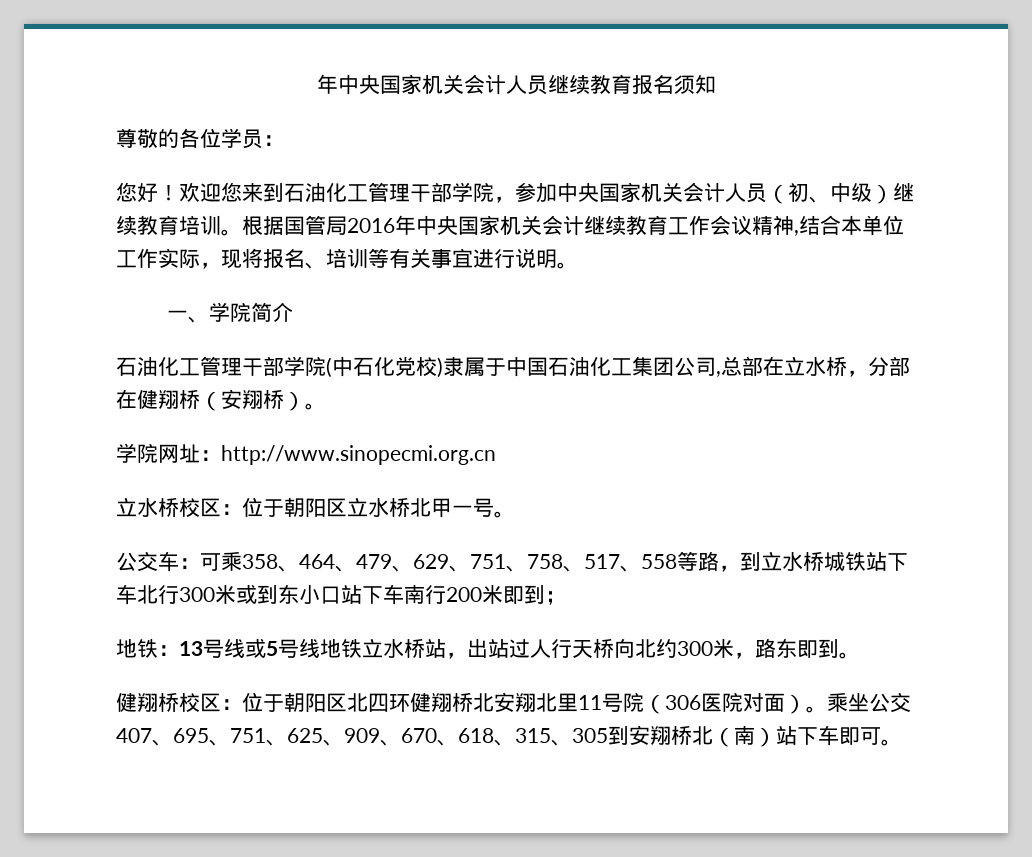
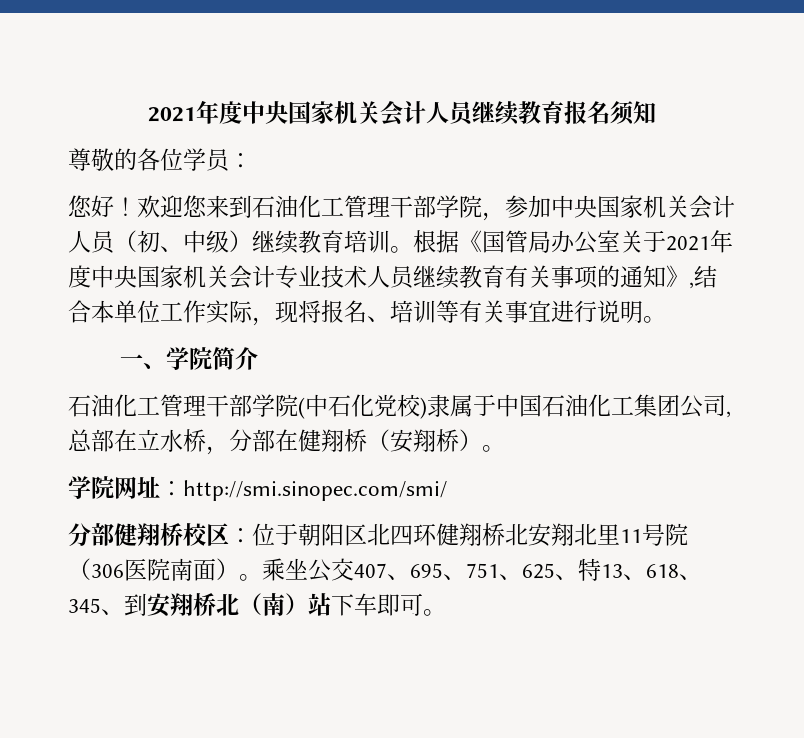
[316,74,338,94] 年 -> [148,100,242,124] 2021年度
[284,215,794,236] 国管局2016年中央国家机关会计继续教育工作会议精神 -> [459,230,733,254] [68,265,689,289] 《国管局办公室关于2021年度中央国家机关会计专业技术人员继续教育有关事项的通知》
[221,445,496,465] [116,497,515,518] [116,551,908,572] [116,584,566,605] [116,638,860,659] http://www.sinopecmi.org.cn // 立水桥校区：位于朝阳区立水桥北甲一号。 // 公交车：可乘358、464、479、629、751、758、517、558等路，到立水桥城铁站下车北行300米或到东小口站下车南行200米即到； // 地铁：13号线或5号线地铁立水桥站，出站过人行天桥向北约300米，路东即到。 // -> [183,480,447,501] [68,523,114,547] http://smi.sinopec.com/smi/ // 分部
[743,693,764,712] 对 -> [170,558,193,581] 南
[344,728,608,746] 909、670、618、315、305 -> [578,558,702,581] [68,598,124,615] 特13、618、345、

